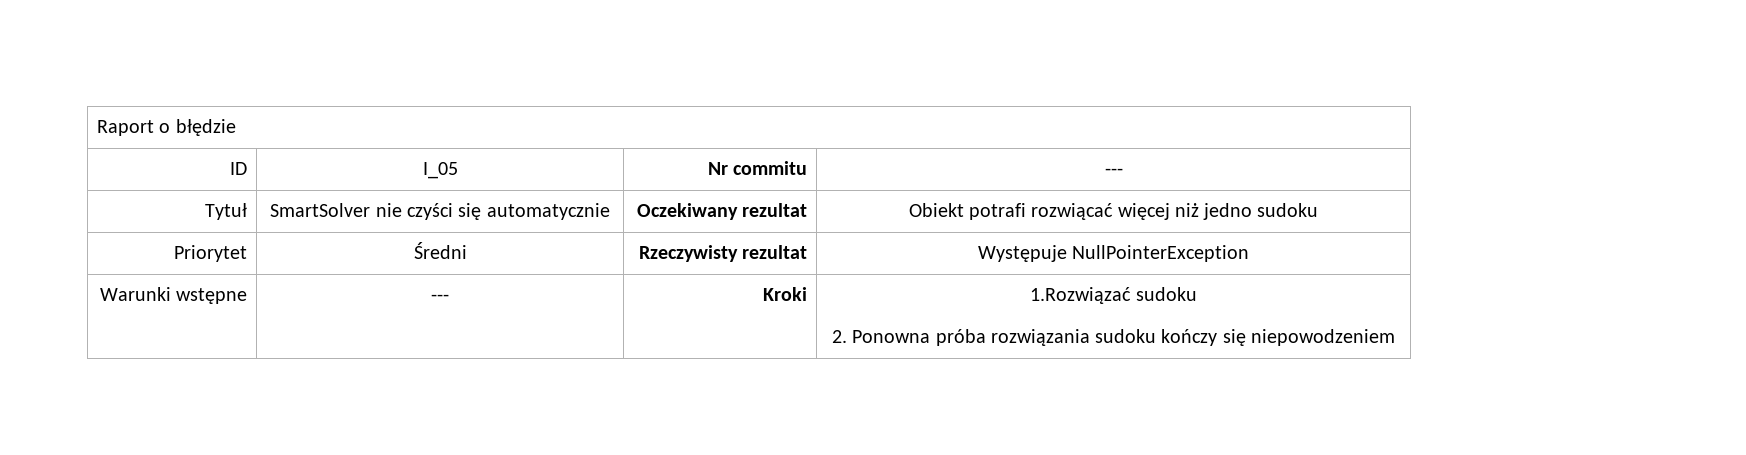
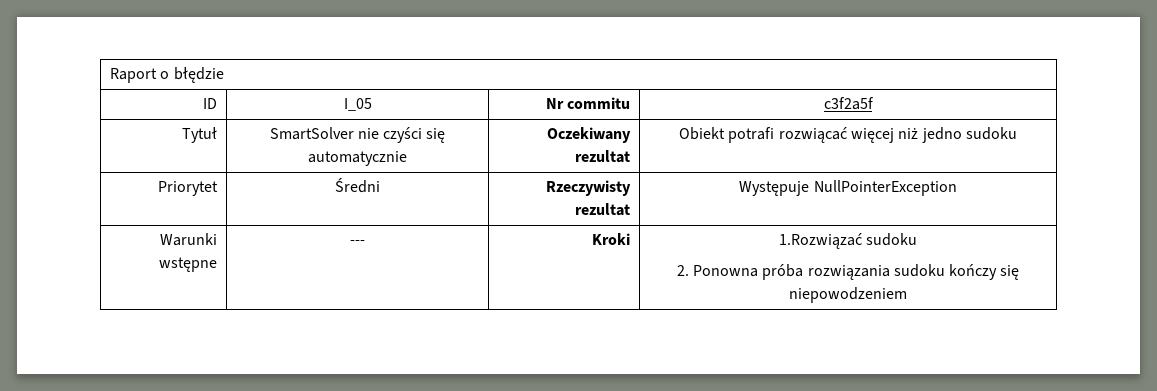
[1104,168,1123,175] --- -> [823,97,874,110] c3f2a5f

